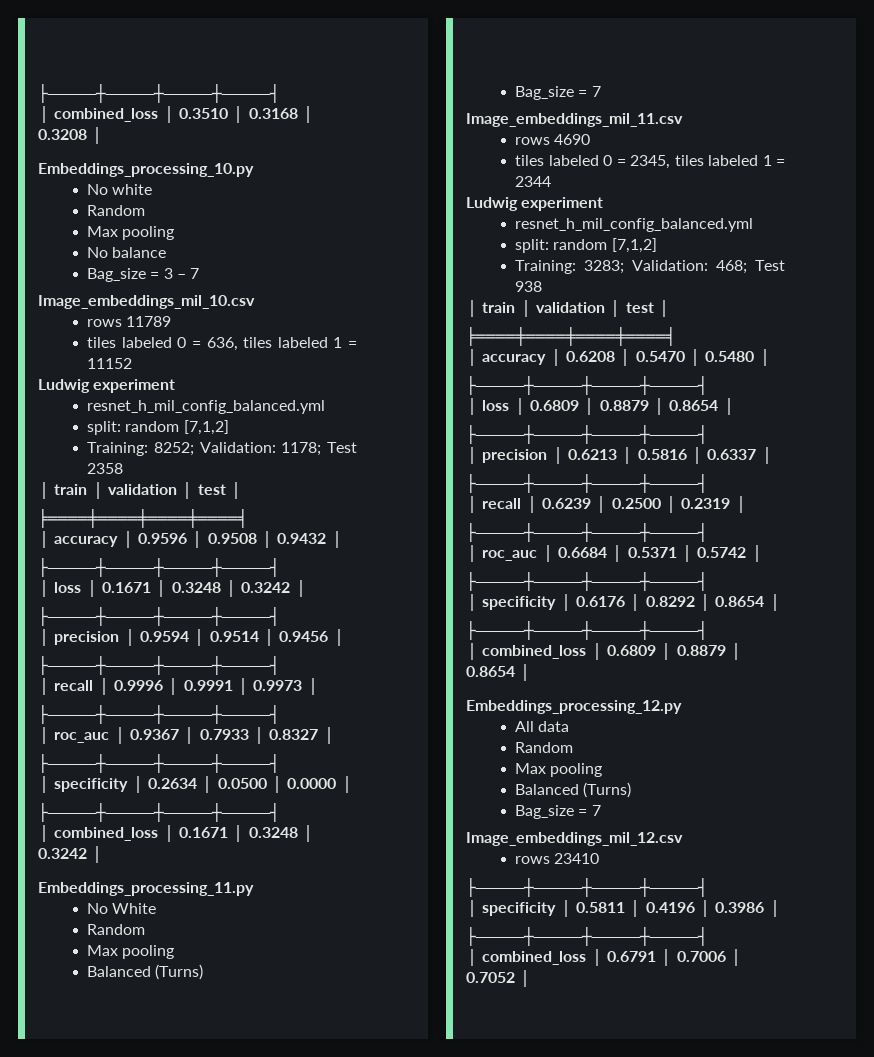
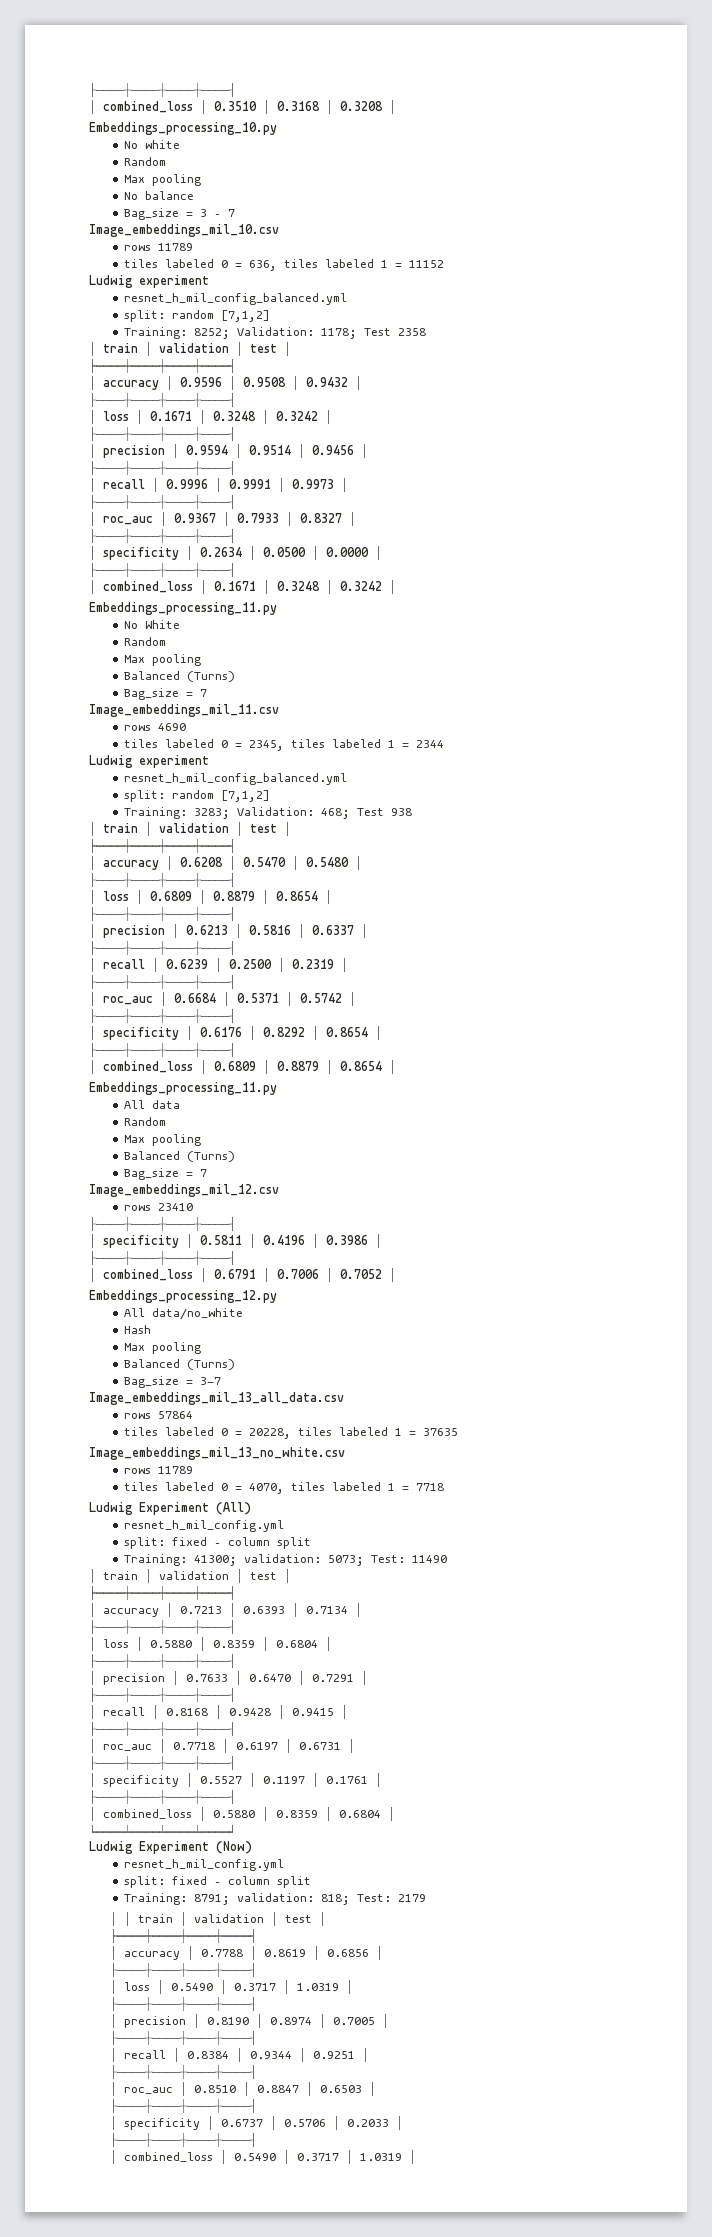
[466,700,682,714] Embeddings_processing_12.py -> [89,1082,277,1095] Embeddings_processing_11.py
(532, 978) none -> [89,1290,277,1303] [123,1308,243,1320] [123,1325,151,1334] [123,1342,201,1354] [123,1359,235,1370] [123,1376,221,1388] [89,1392,344,1405] [123,1411,193,1419] [123,1427,458,1439] [89,1447,345,1460] [123,1466,193,1474] [123,1482,444,1494] [89,1502,251,1515] [123,1520,284,1532] [123,1537,311,1549] [123,1554,447,1566] [89,1569,291,1584] [89,1586,236,1601] [89,1603,362,1618] [89,1620,236,1635] [89,1637,332,1652] [89,1654,236,1669] [89,1671,368,1686] [89,1688,236,1703] [89,1705,348,1720] [89,1722,236,1737] [89,1739,355,1754] [89,1756,236,1771] [89,1773,382,1788] [89,1790,236,1805] [89,1807,395,1822] [89,1824,236,1836] [89,1841,252,1854] [123,1859,284,1871] [123,1876,311,1888] [123,1893,426,1905] [110,1912,327,1927] [110,1929,258,1944] [110,1946,384,1961] [110,1963,258,1978] [110,1980,354,1995] [110,1997,258,2012] [110,2014,390,2029] [110,2031,258,2046] [110,2048,370,2063] [110,2065,258,2080] [110,2082,377,2097] [110,2099,258,2114] [110,2116,404,2131] [110,2133,258,2148] [110,2150,417,2165] // Embeddings_processing_12.py // All data/no_white // Hash // Max pooling // Balanced (Turns) // Bag_size = 3-7 // Image_embeddings_mil_13_all_data.csv // rows 57864 // tiles labeled 0 = 20228, tiles labeled 1 = 37635 // Image_embeddings_mil_13_no_white.csv // rows 11789 // tiles labeled 0 = 4070, tiles labeled 1 = 7718 // Ludwig Experiment (All) // resnet_h_mil_config.yml // split: fixed – column split // Training: 41300; validation: 5073; Test: 11490 // │ train │ validation │ test │ // ╞════╪════╪════╪════╡ // │ accuracy │ 0.7213 │ 0.6393 │ 0.7134 │ // ├────┼────┼────┼────┤ // │ loss │ 0.5880 │ 0.8359 │ 0.6804 │ // ├────┼────┼────┼────┤ // │ precision │ 0.7633 │ 0.6470 │ 0.7291 │ // ├────┼────┼────┼────┤ // │ recall │ 0.8168 │ 0.9428 │ 0.9415 │ // ├────┼────┼────┼────┤ // │ roc_auc │ 0.7718 │ 0.6197 │ 0.6731 │ // ├────┼────┼────┼────┤ // │ specificity │ 0.5527 │ 0.1197 │ 0.1761 │ // ├────┼────┼────┼────┤ // │ combined_loss │ 0.5880 │ 0.8359 │ 0.6804 │ // ╘════╧════╧════╧════╛ // Ludwig Experiment (Now) // resnet_h_mil_config.yml // split: fixed – column split // Training: 8791; validation: 818; Test: 2179 // │ │ train │ validation │ test │ // ╞════╪════╪════╪════╡ // │ accuracy │ 0.7788 │ 0.8619 │ 0.6856 │ // ├────┼────┼────┼────┤ // │ loss │ 0.5490 │ 0.3717 │ 1.0319 │ // ├────┼────┼────┼────┤ // │ precision │ 0.8190 │ 0.8974 │ 0.7005 │ // ├────┼────┼────┼────┤ // │ recall │ 0.8384 │ 0.9344 │ 0.9251 │ // ├────┼────┼────┼────┤ // │ roc_auc │ 0.8510 │ 0.8847 │ 0.6503 │ // ├────┼────┼────┼────┤ // │ specificity │ 0.6737 │ 0.5706 │ 0.2033 │ // ├────┼────┼────┼────┤ // │ combined_loss │ 0.5490 │ 0.3717 │ 1.0319 │

